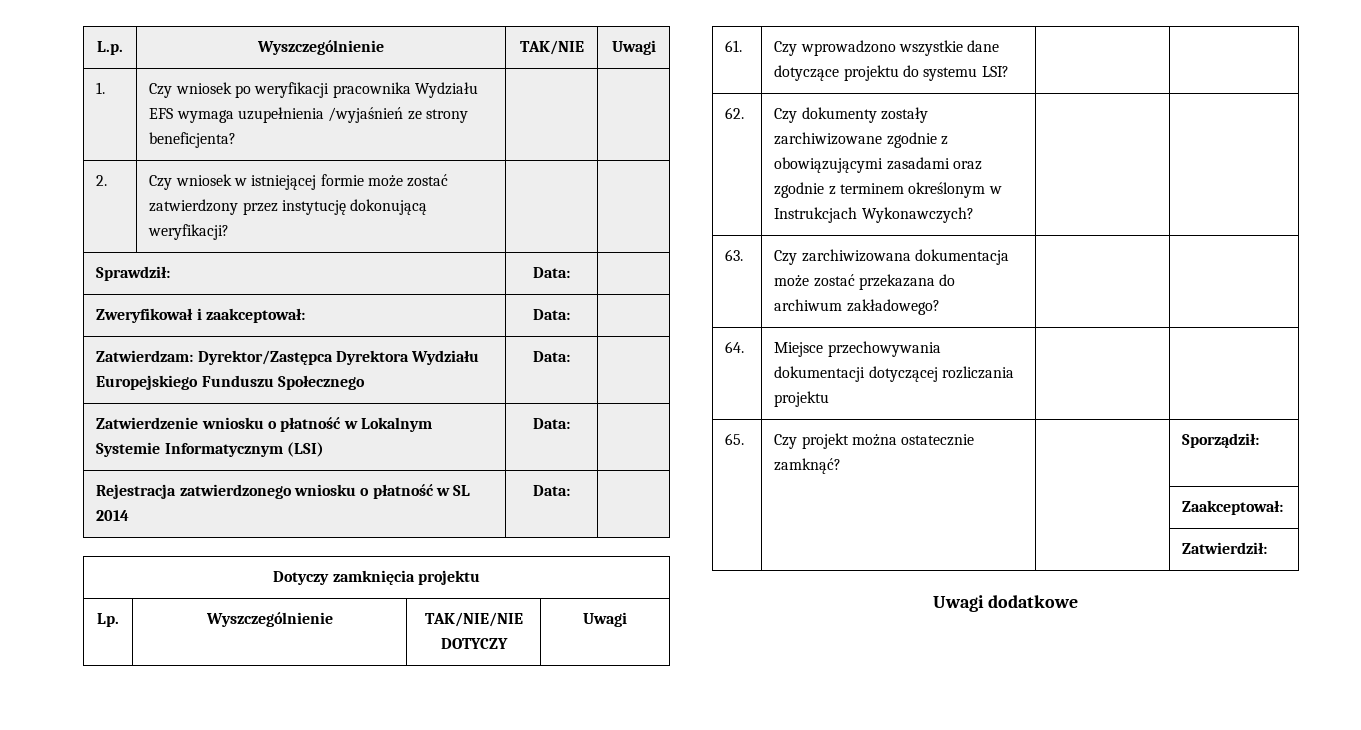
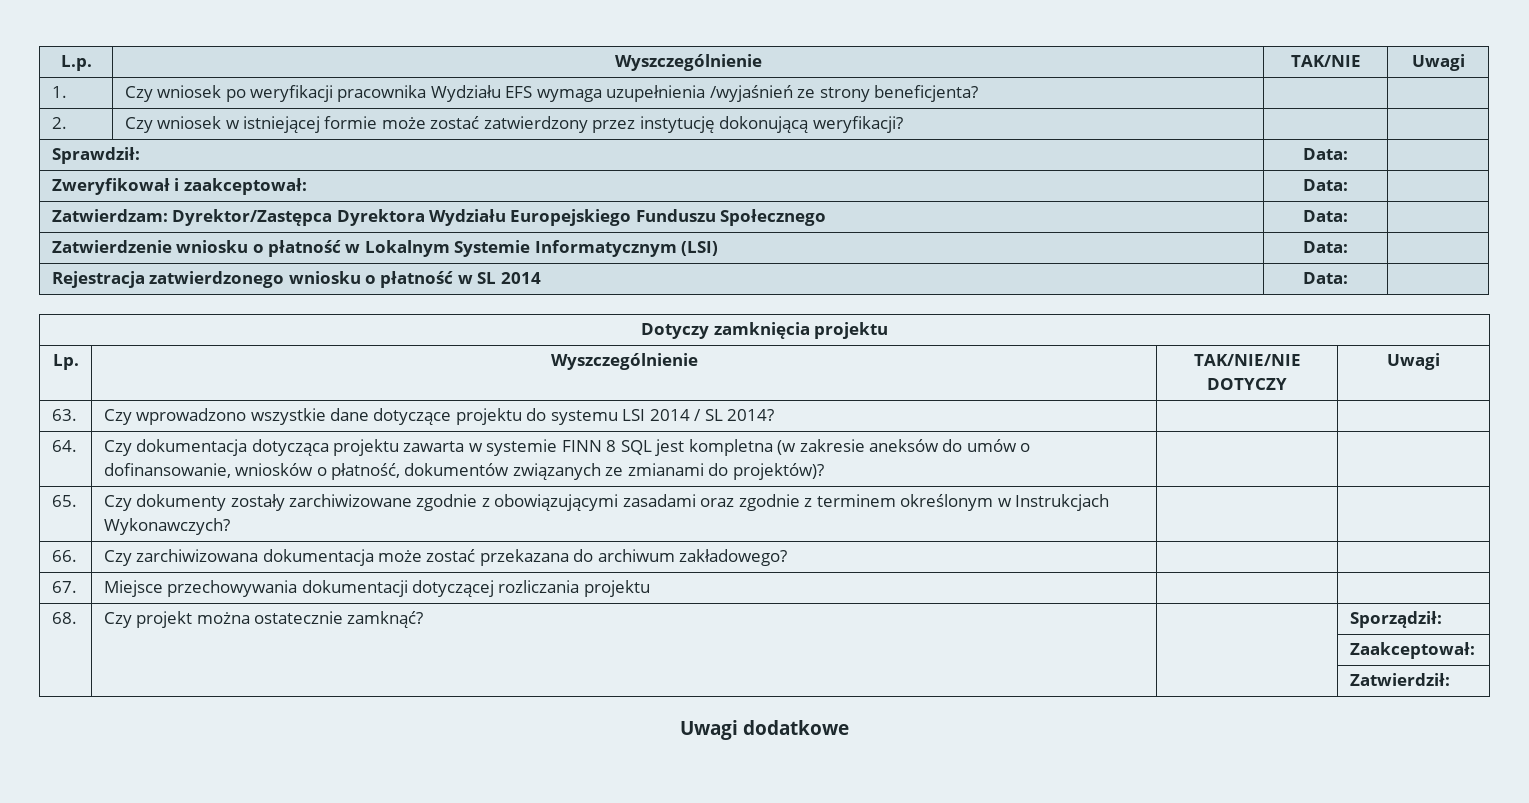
[725,40,743,52] 61. -> [51,409,77,421] 63.
[981,66,1009,77] [725,107,745,119] LSI? | | // 62. -> [622,409,775,421] [51,440,77,452] [103,439,1031,456] [103,463,824,480] [51,495,77,507] LSI 2014 / SL 2014? | | // 64. | Czy dokumentacja dotycząca projektu zawarta w systemie FINN 8 SQL jest kompletna (w zakresie aneksów do umów o dofinansowanie, wniosków o płatność, dokumentów związanych ze zmianami do projektów)? | | // 65.
[725,249,744,261] 63. -> [51,550,77,562] 66.
[725,341,745,353] 64. -> [51,581,77,593] 67.
[725,433,745,445] 65. -> [51,612,77,624] 68.

